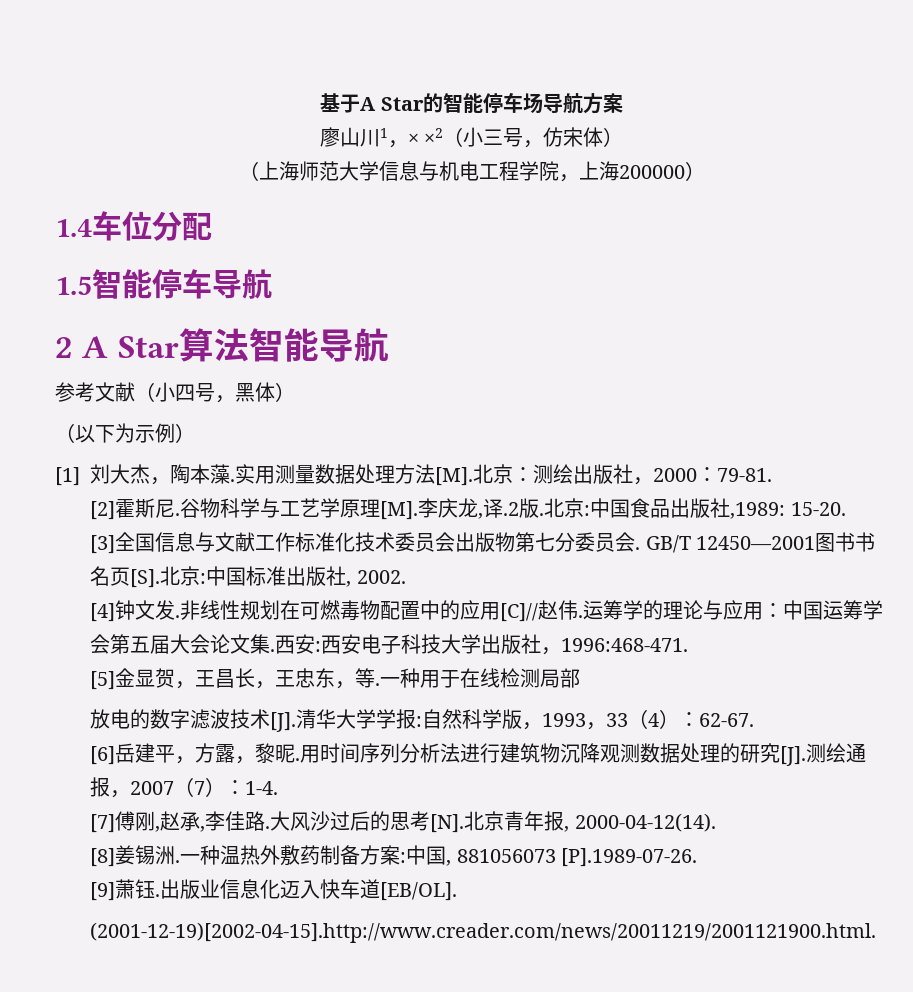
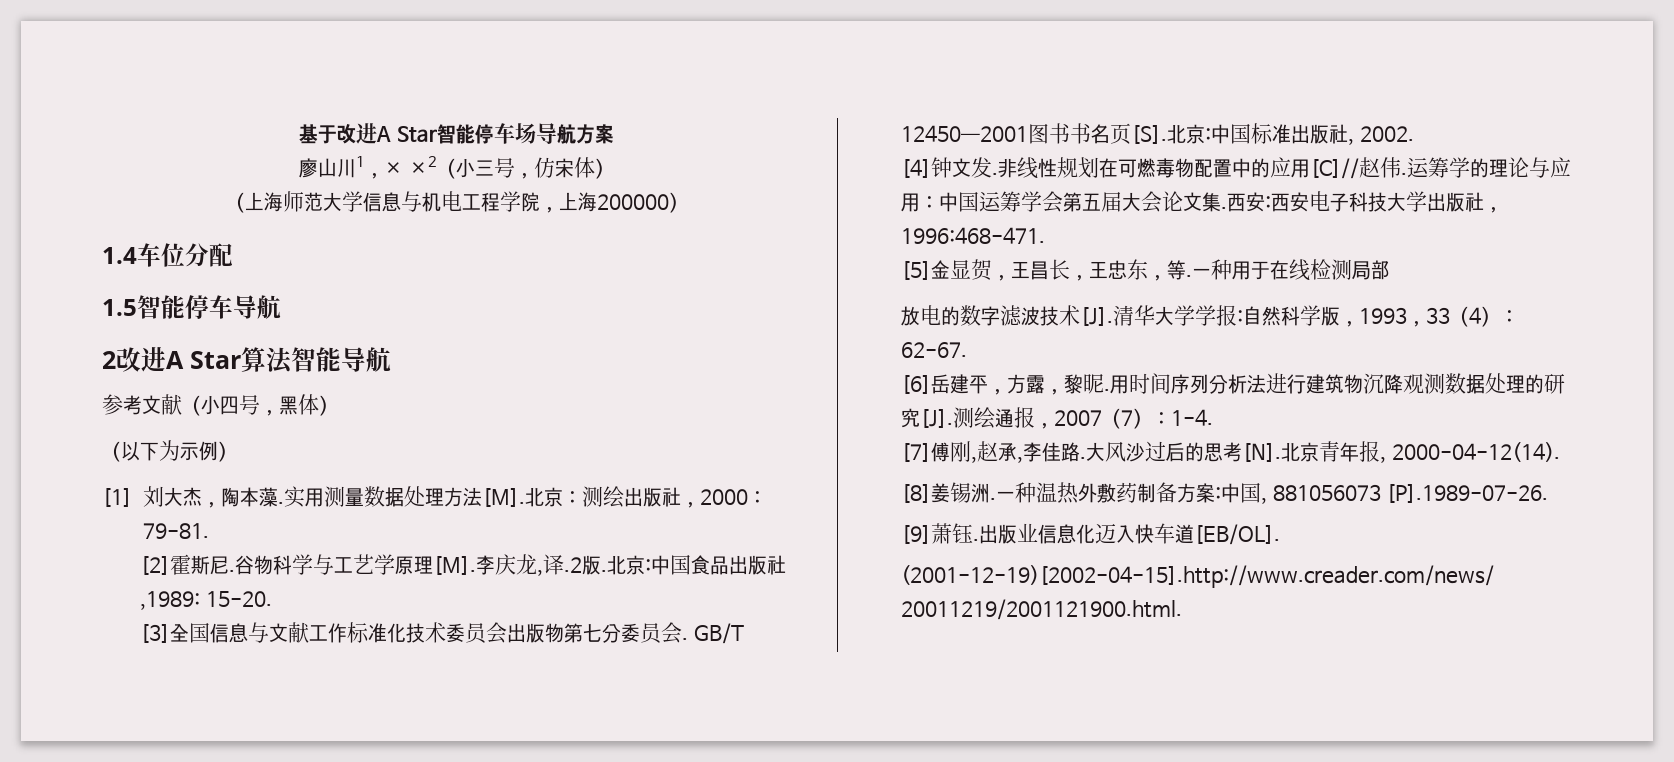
[360,93,443,113] A Star的 -> [337,123,437,144] 改进A Star
(73, 347) none -> [116,347,166,372] 改进

